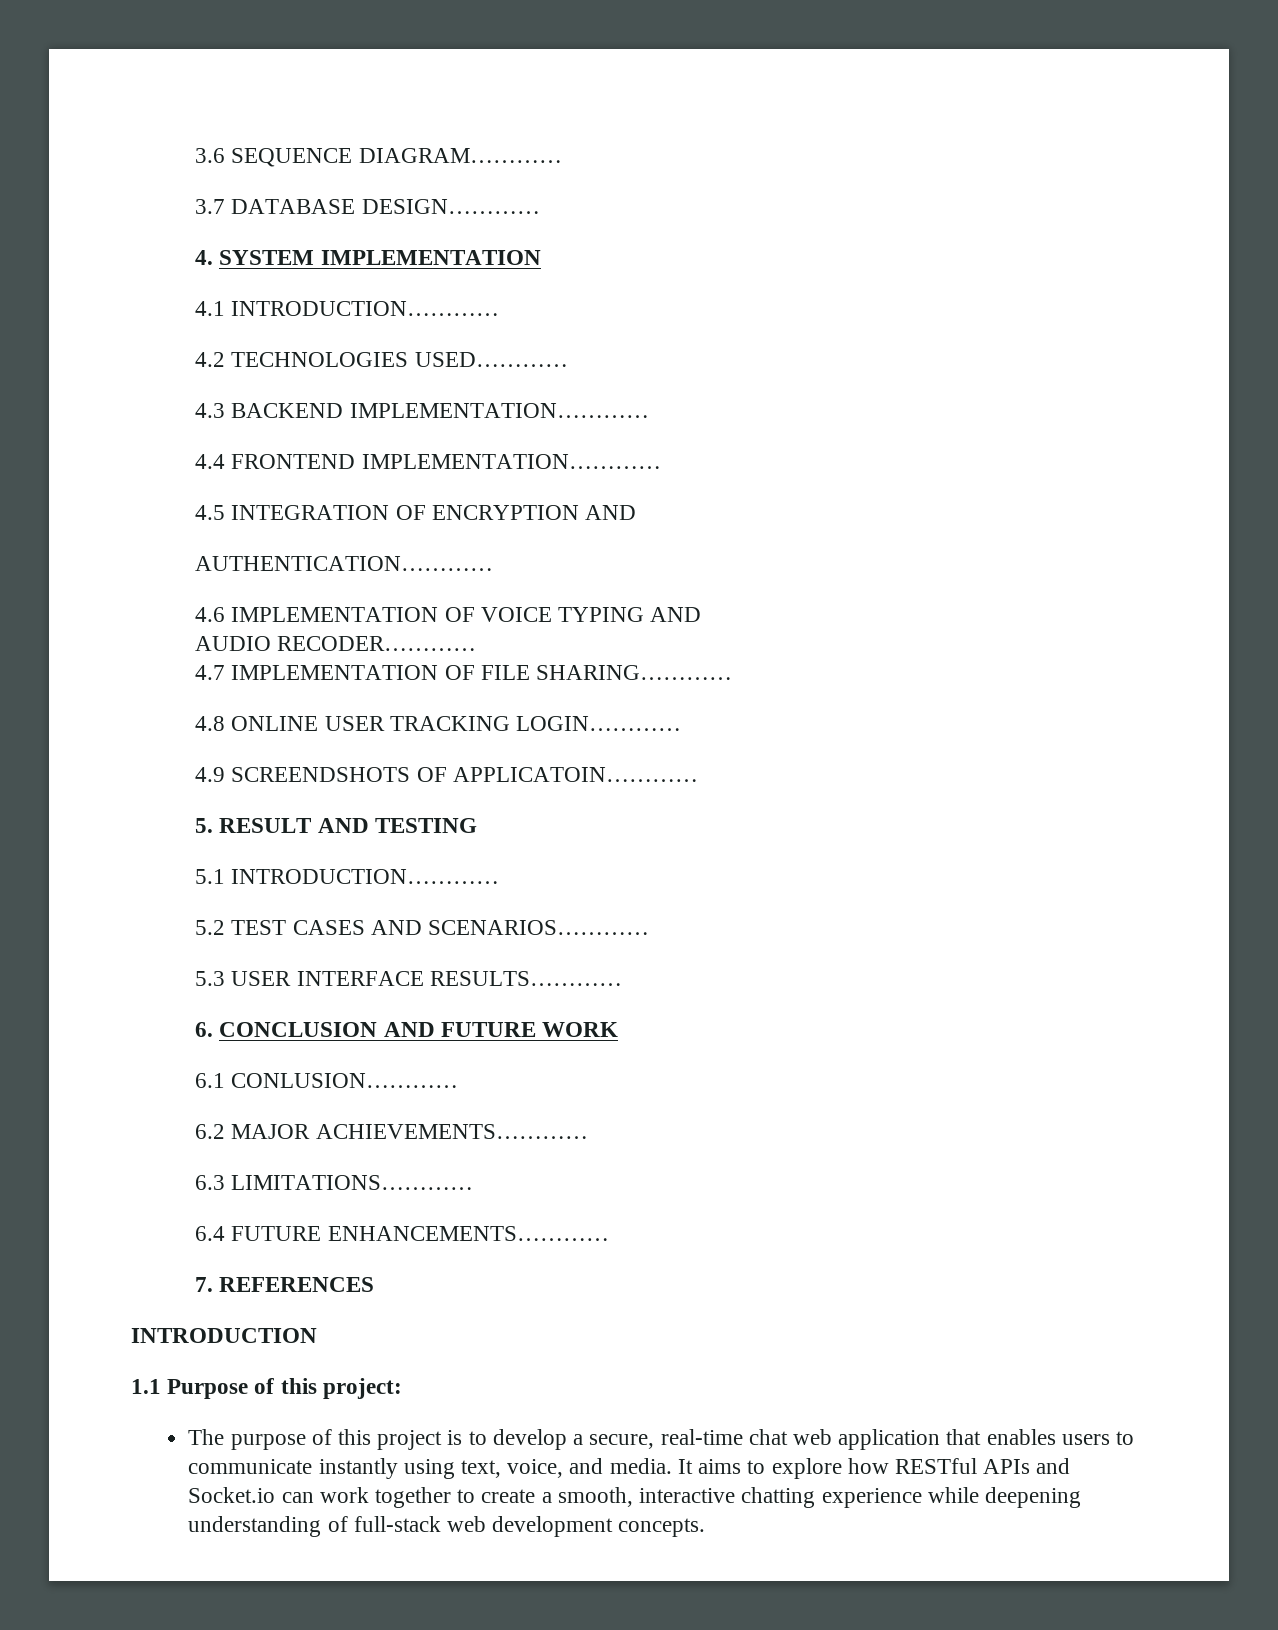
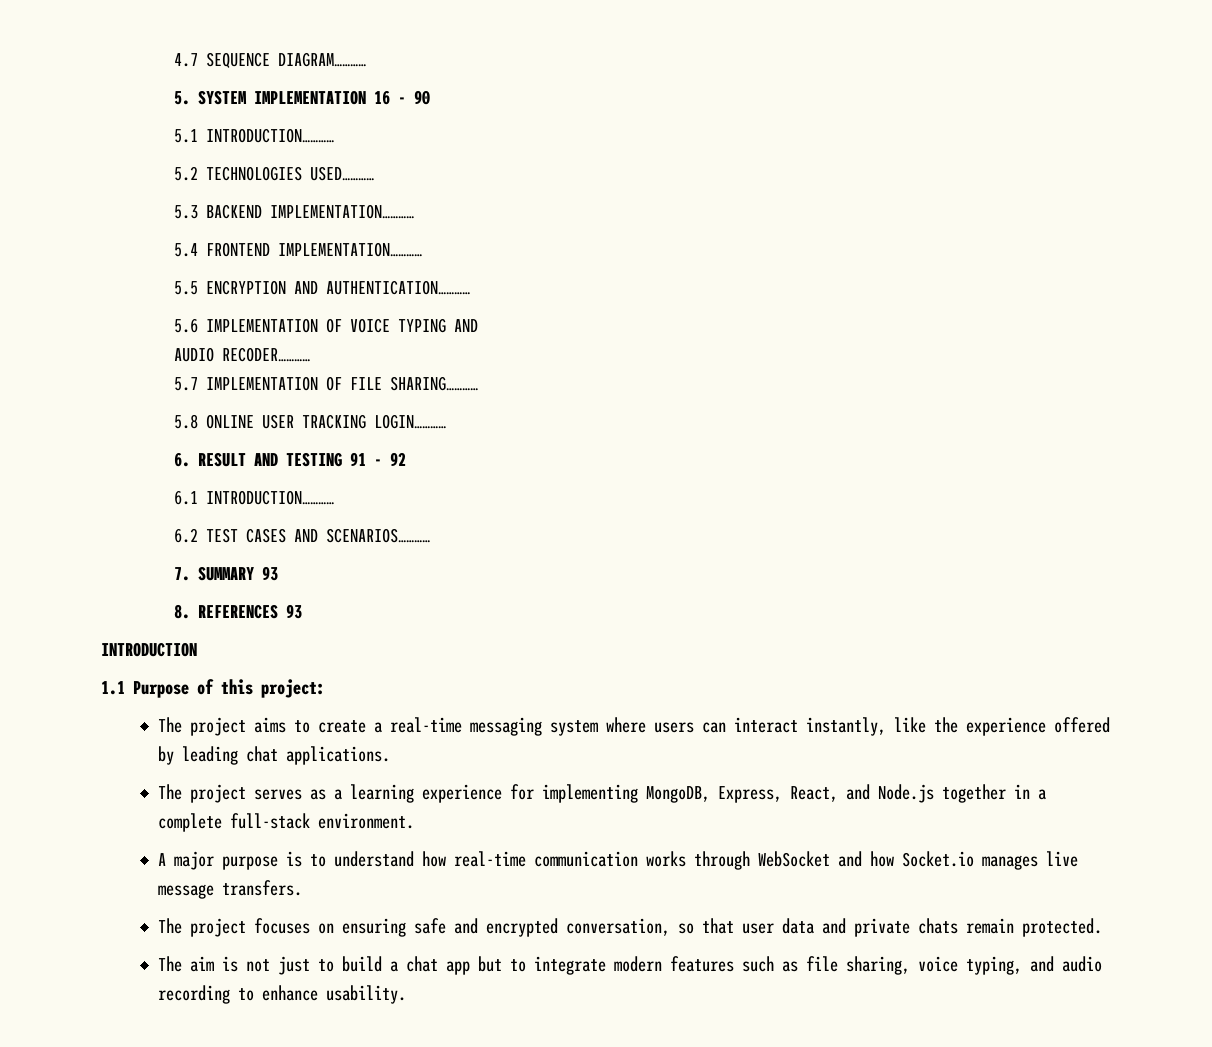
[195,148,226,163] 3.6 -> [173,53,198,67] 4.7
[195,199,540,214] [195,250,541,265] [195,301,500,316] [195,352,226,367] 3.7 DATABASE DESIGN………… // 4. SYSTEM IMPLEMENTATION // 4.1 INTRODUCTION………… // 4.2 -> [173,90,430,105] [173,128,334,143] [173,166,198,181] 5. SYSTEM IMPLEMENTATION 16 - 90 // 5.1 INTRODUCTION………… // 5.2
[195,403,226,418] 4.3 -> [173,205,198,219] 5.3
[195,454,226,469] 4.4 -> [173,243,198,257] 5.4
[195,505,426,520] 4.5 INTEGRATION OF -> [173,281,198,295] 5.5
(637, 512) // -> (318, 287) none
[195,607,226,622] 4.6 -> [173,318,198,333] 5.6
[195,665,226,680] 4.7 -> [173,377,198,391] 5.7
[195,716,226,731] 4.8 -> [173,414,198,429] 5.8
[195,767,698,782] [195,818,214,833] 4.9 SCREENDSHOTS OF APPLICATOIN………… // 5. -> [173,452,190,467] 6.
[195,869,500,884] [195,920,226,935] // 5.1 INTRODUCTION………… // 5.2 -> [349,452,406,466] [173,490,334,505] [173,528,198,543] 91 - 92 // 6.1 INTRODUCTION………… // 6.2
[195,971,622,986] [195,1022,619,1037] [195,1073,459,1088] [195,1124,588,1139] [195,1175,474,1190] [195,1226,609,1241] [195,1277,214,1292] 5.3 USER INTERFACE RESULTS………… // 6. CONCLUSION AND FUTURE WORK // 6.1 CONLUSION………… // 6.2 MAJOR ACHIEVEMENTS………… // 6.3 LIMITATIONS………… // 6.4 FUTURE ENHANCEMENTS………… // 7. -> [173,566,278,581] [173,604,190,619] 7. SUMMARY 93 // 8.
(375, 1284) none -> [285,604,302,619] 93
[230,1429,1134,1450] [188,1458,1071,1479] [188,1487,1081,1508] [188,1516,706,1537] purpose of this project is to develop a secure, real-time chat web application that enables users to communicate instantly using text, voice, and media. It aims to explore how RESTful APIs and Socket.io can work together to create a smooth, interactive chatting experience while deepening understanding of full-stack web development concepts. -> [189,717,1110,736] [157,746,390,765] [157,784,1046,803] [157,813,414,832] [157,851,1078,870] [157,880,302,899] [157,918,1102,937] [157,956,1102,975] [157,985,406,1004] project aims to create a real-time messaging system where users can interact instantly, like the experience offered by leading chat applications. // The project serves as a learning experience for implementing MongoDB, Express, React, and Node.js together in a complete full-stack environment. // A major purpose is to understand how real-time communication works through WebSocket and how Socket.io manages live message transfers. // The project focuses on ensuring safe and encrypted conversation, so that user data and private chats remain protected. // The aim is not just to build a chat app but to integrate modern features such as file sharing, voice typing, and audio recording to enhance usability.

